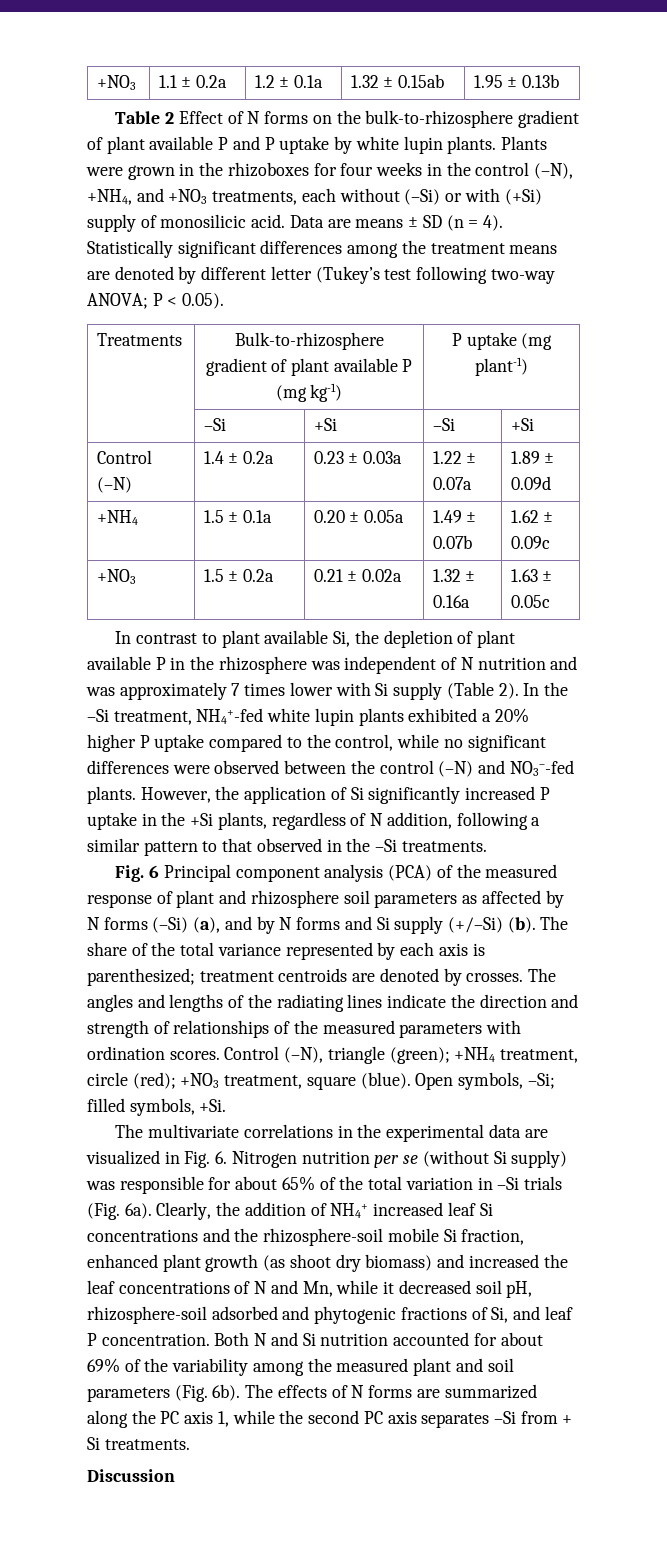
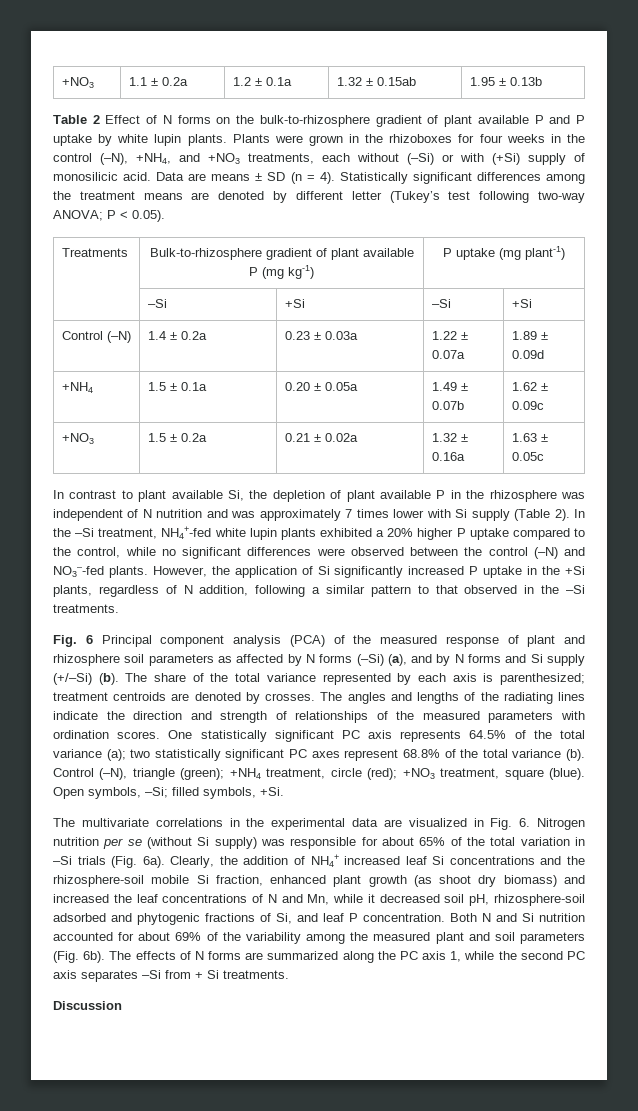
(220, 1055) none -> [168,730,585,742] [53,749,586,761] One statistically significant PC axis represents 64.5% of the total variance (a); two statistically significant PC axes represent 68.8% of the total variance (b).

